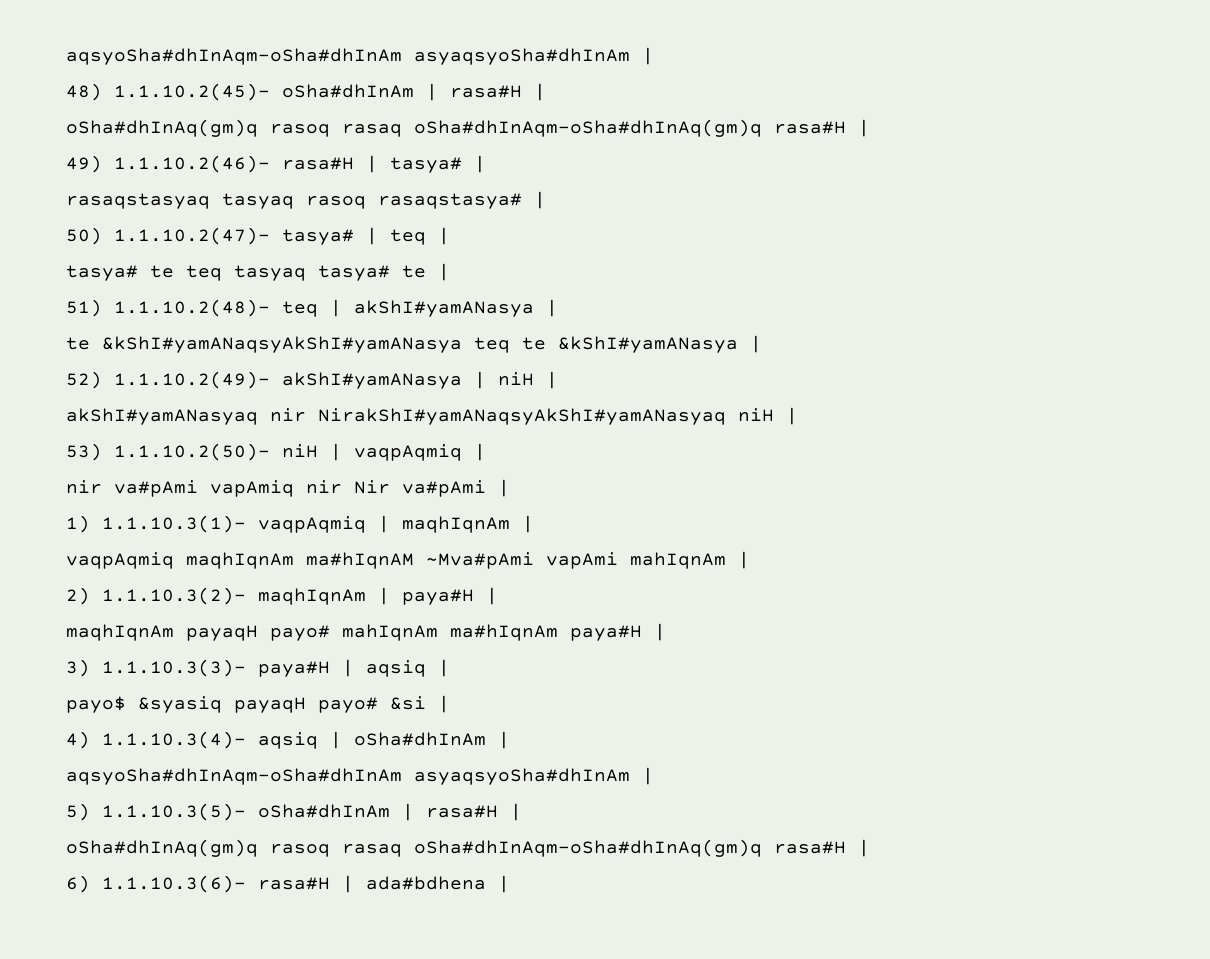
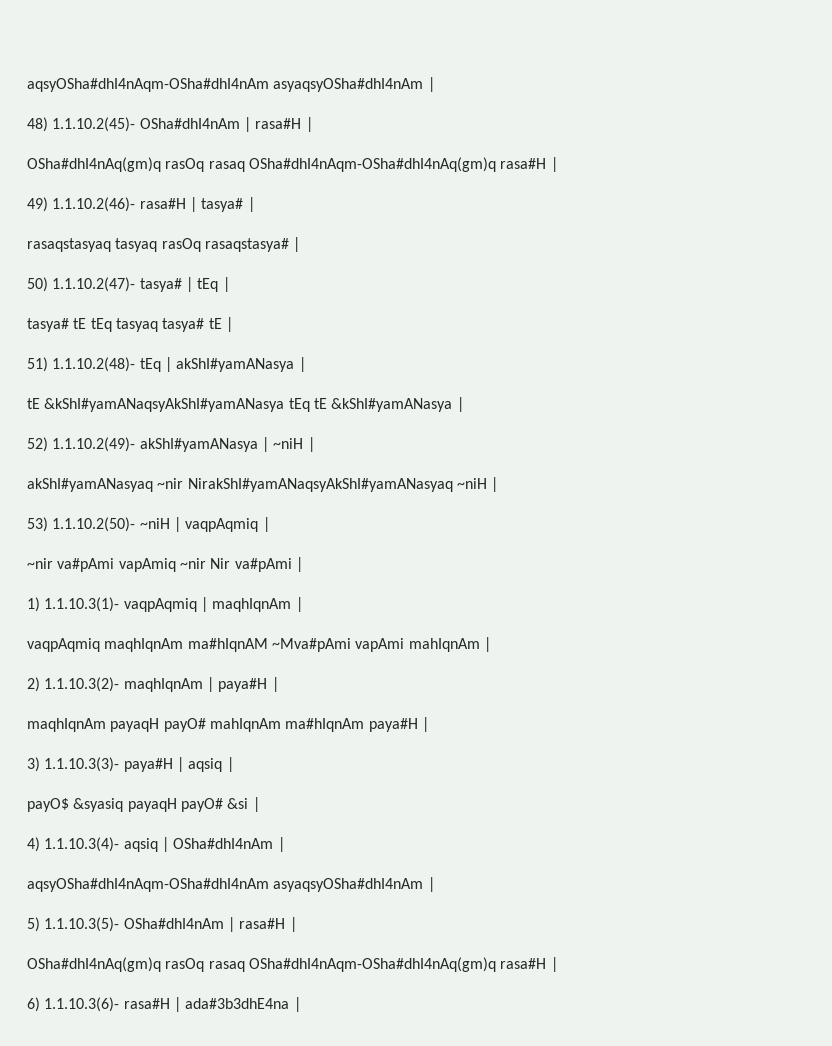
[66,48,630,65] aqsyoSha#dhInAqm-oSha#dhInAm asyaqsyoSha#dhInAm -> [27,78,424,92] aqsyOSha#dhI4nAqm-OSha#dhI4nAm asyaqsyOSha#dhI4nAm
[282,83,546,101] [66,119,762,137] oSha#dhInAm | rasa#H | // oSha#dhInAq(gm)q rasoq rasaq oSha#dhInAqm-oSha#dhInAq(gm)q -> [139,117,313,132] [27,157,496,172] OSha#dhI4nAm | rasa#H | // OSha#dhI4nAq(gm)q rasOq rasaq OSha#dhI4nAqm-OSha#dhI4nAq(gm)q
[306,196,366,209] rasoq -> [161,238,201,252] rasOq
[390,229,426,245] teq -> [197,278,219,292] tEq
[150,265,222,281] te teq -> [73,318,112,332] tE tEq
[402,265,426,278] te -> [208,318,222,329] tE
[282,301,318,317] teq -> [139,358,161,372] tEq
[66,336,546,353] te &kShI#yamANaqsyAkShI#yamANasya teq te -> [27,398,327,412] tE &kShI#yamANaqsyAkShI#yamANasya tEq tE
[498,372,534,386] niH -> [273,438,304,449] ~niH
[270,408,774,425] nir NirakShI#yamANaqsyAkShI#yamANasyaq niH -> [157,478,487,492] ~nir NirakShI#yamANaqsyAkShI#yamANasyaq ~niH
[282,444,318,458] niH -> [139,518,170,529] ~niH
[66,480,102,494] nir -> [27,558,53,569] ~nir
[306,480,342,494] nir -> [179,558,206,569] ~nir
[270,625,330,641] payo# -> [163,718,206,732] payO#
[66,696,126,713] payo$ -> [27,798,69,812] payO$
[318,697,378,713] payo# -> [180,798,223,812] payO#
[354,731,510,749] [66,768,630,785] oSha#dhInAm | // aqsyoSha#dhInAqm-oSha#dhInAm asyaqsyoSha#dhInAm -> [173,837,285,852] [27,878,424,892] OSha#dhI4nAm | // aqsyOSha#dhI4nAqm-OSha#dhI4nAm asyaqsyOSha#dhI4nAm
[258,803,522,821] [66,839,762,857] oSha#dhInAm | rasa#H | // oSha#dhInAq(gm)q rasoq rasaq oSha#dhInAqm-oSha#dhInAq(gm)q -> [123,917,297,932] [27,957,496,972] OSha#dhI4nAm | rasa#H | // OSha#dhI4nAq(gm)q rasOq rasaq OSha#dhI4nAqm-OSha#dhI4nAq(gm)q
[366,876,486,890] ada#bdhena -> [185,998,290,1009] ada#3b3dhE4na

